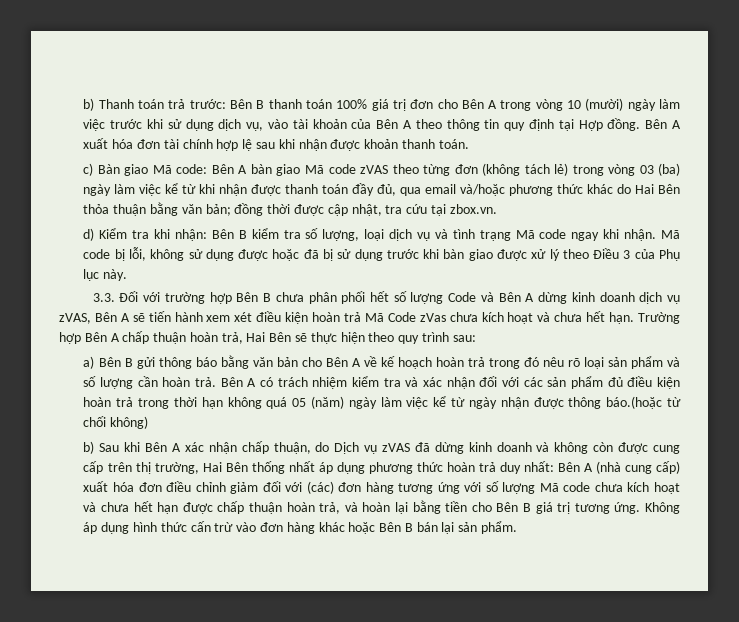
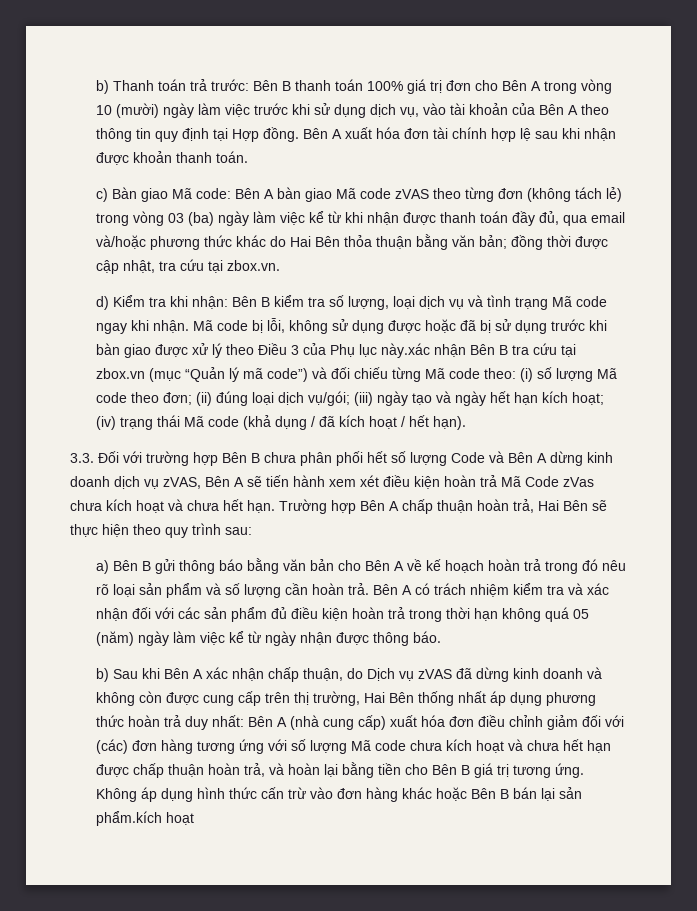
[103,269,128,281] này. -> [381,343,577,358] [96,367,618,382] [96,391,605,406] [96,415,467,430] này.xác nhận Bên B tra cứu tại zbox.vn (mục “Quản lý mã code”) và đối chiếu từng Mã code theo: (i) số lượng Mã code theo đơn; (ii) đúng loại dịch vụ/gói; (iii) ngày tạo và ngày hết hạn kích hoạt; (iv) trạng thái Mã code (khả dụng / đã kích hoạt / hết hạn).
[606,396,681,409] [83,416,149,429] báo.(hoặc từ chối không) -> [413,631,442,643] báo.
[480,521,517,534] phẩm. -> [96,811,195,826] phẩm.kích hoạt

